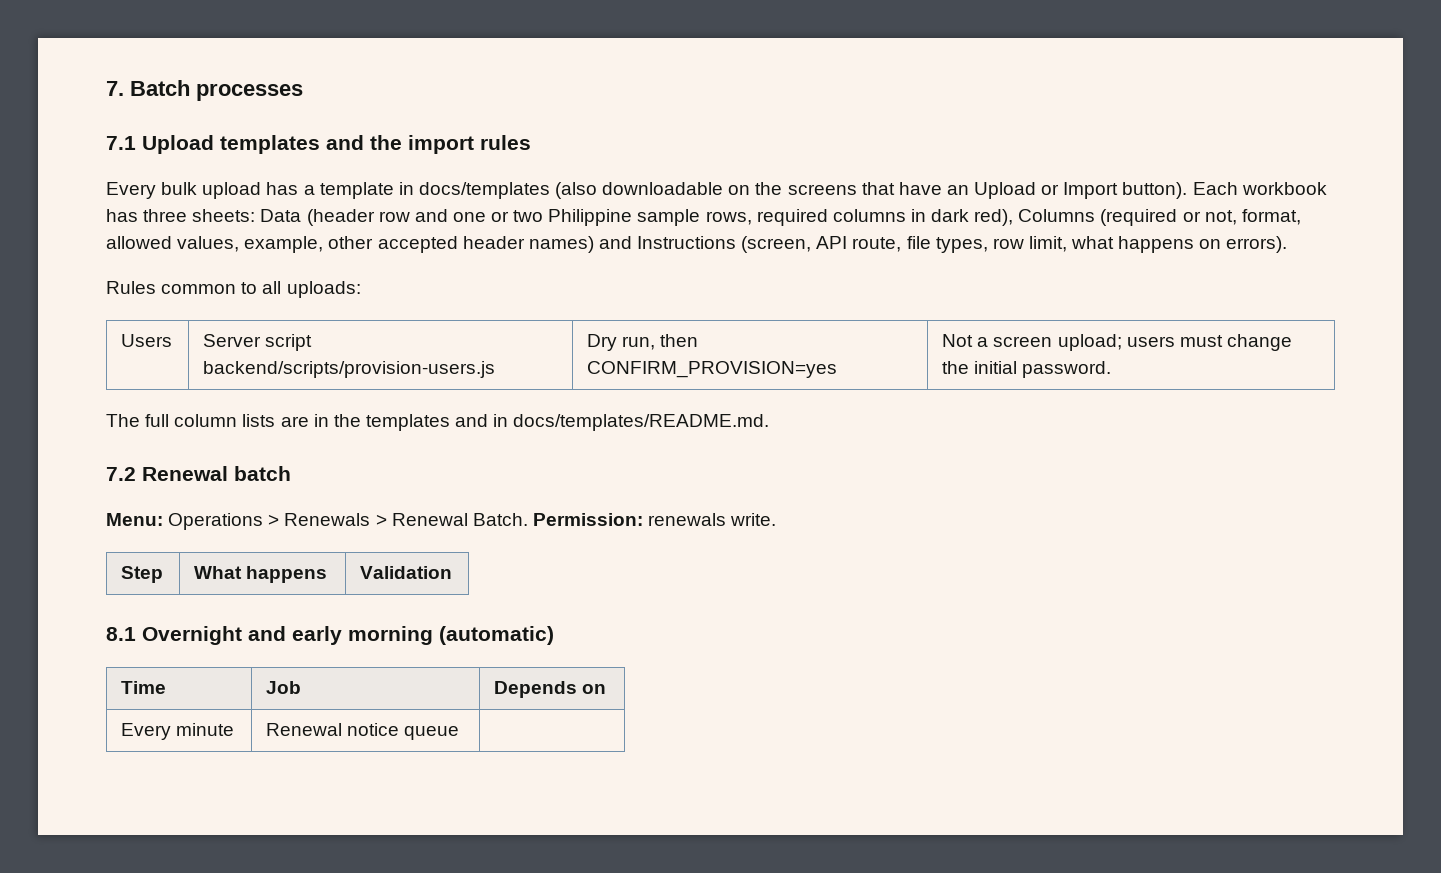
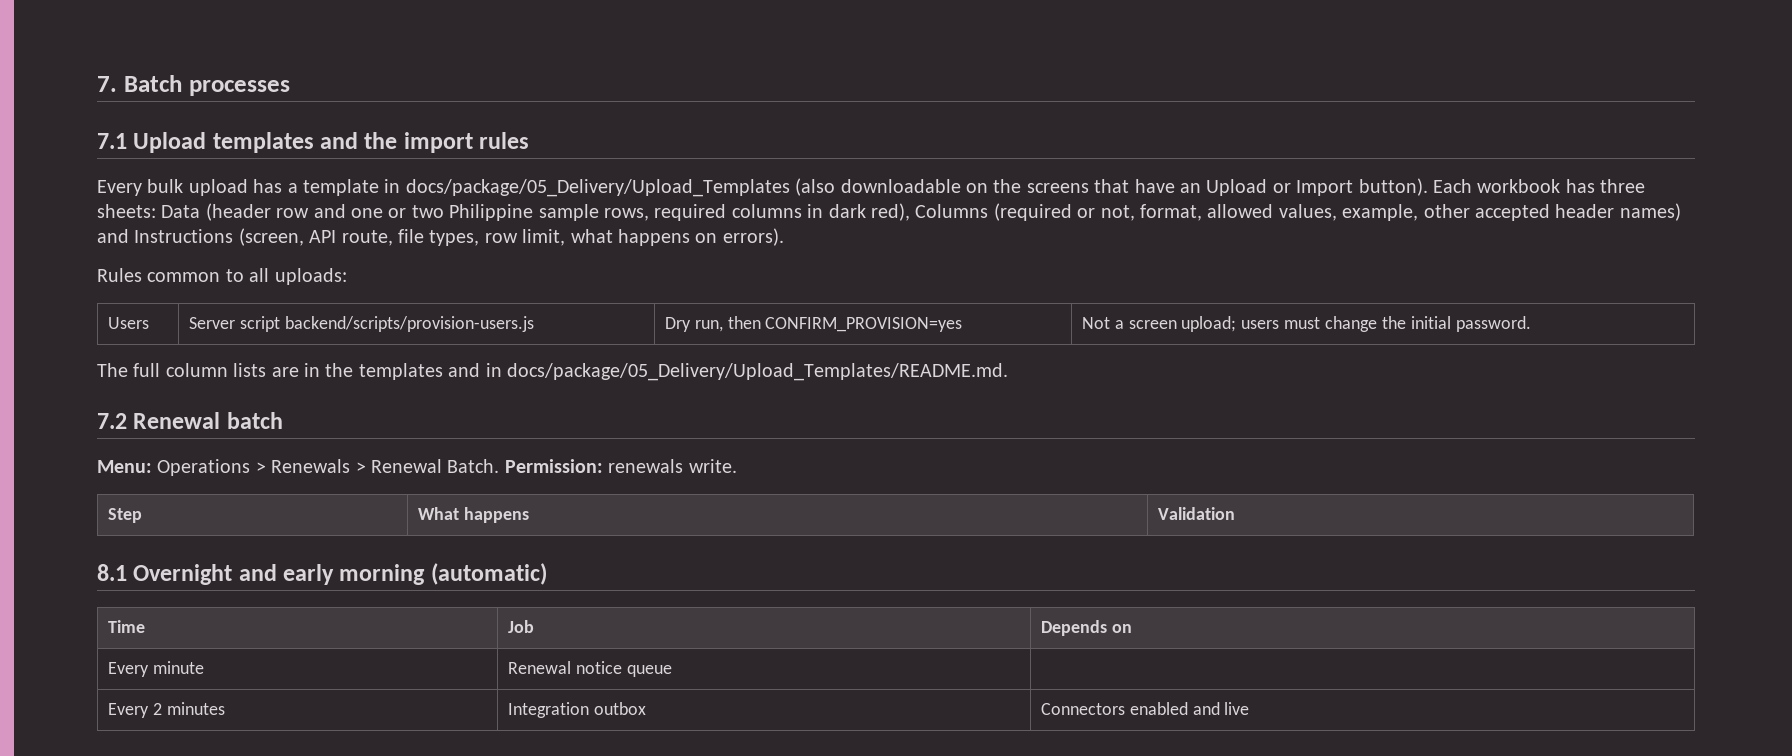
[418,182,550,199] docs/templates -> [405,179,790,197] docs/package/05_Delivery/Upload_Templates
[513,414,770,431] docs/templates/README.md. -> [506,363,1008,381] docs/package/05_Delivery/Upload_Templates/README.md.
(460, 733) none -> [107,702,225,718] [507,702,646,718] [1040,702,1250,715] // Every 2 minutes | Integration outbox | Connectors enabled and live

